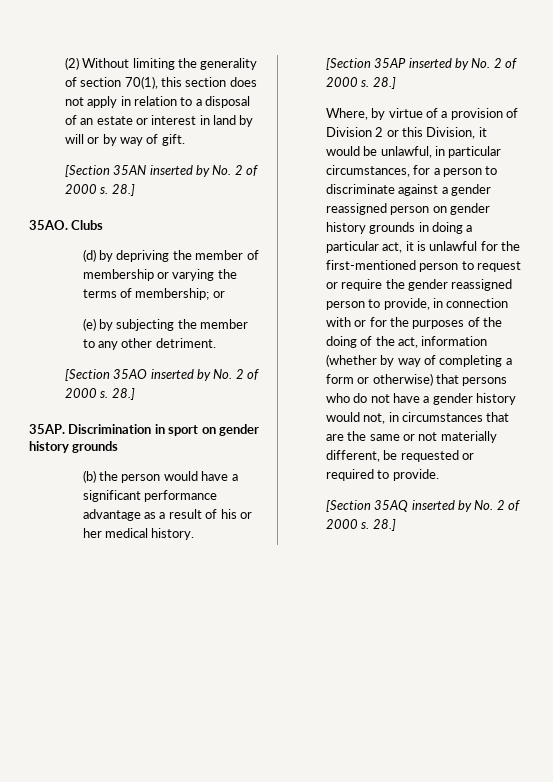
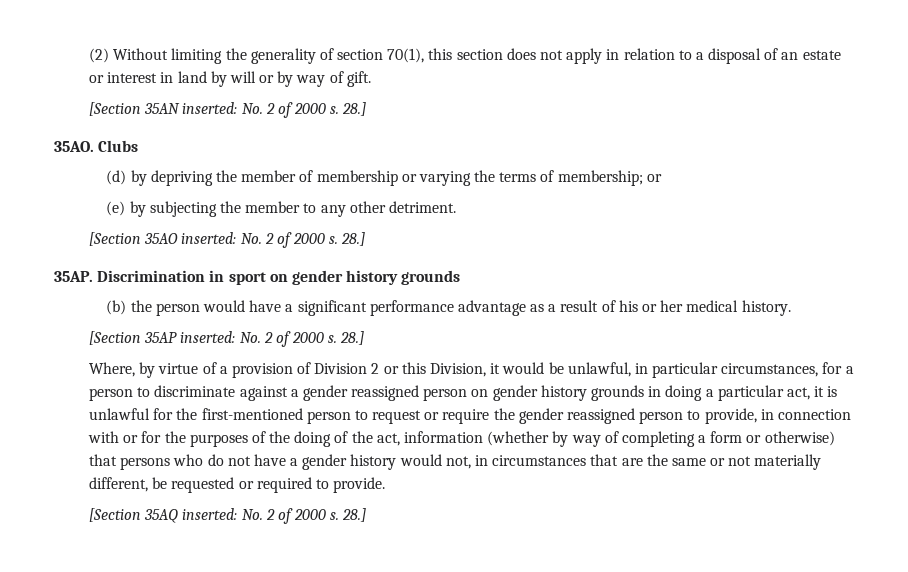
[149,165,210,177] inserted by -> [182,102,238,114] inserted:
[150,369,211,381] inserted by -> [181,232,237,244] inserted:
[408,58,469,70] inserted by -> [180,331,236,343] inserted:
[411,500,472,512] inserted by -> [182,508,238,520] inserted:

